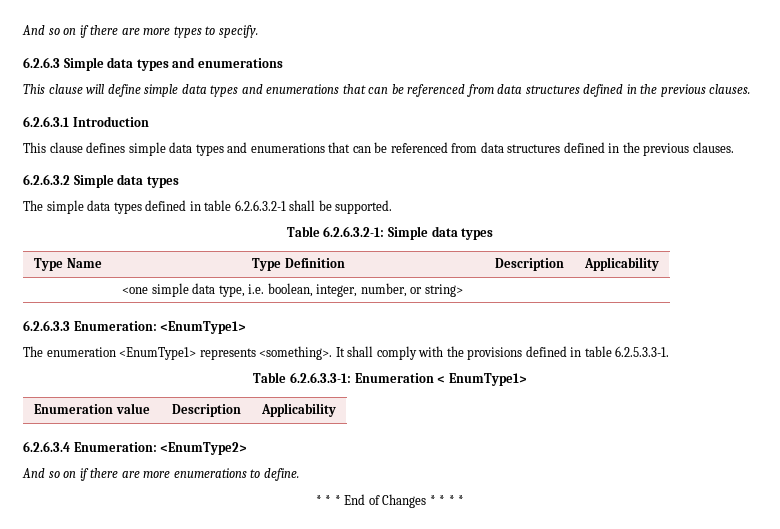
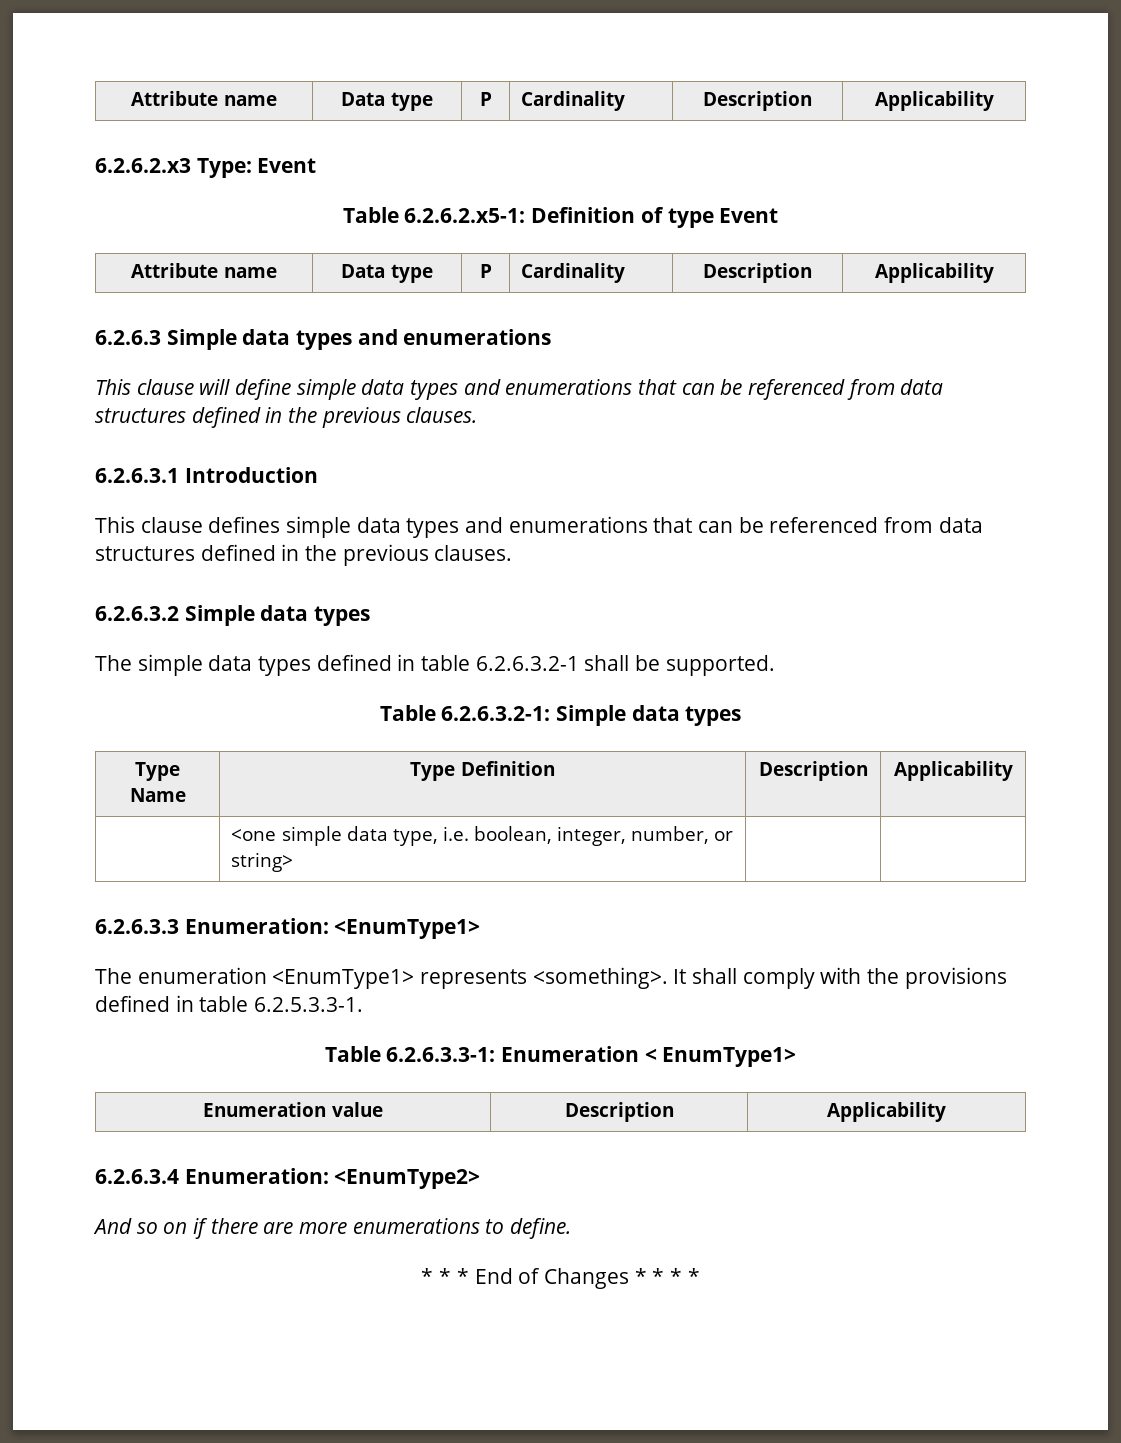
[22,25,258,38] And so on if there are more types to specify. -> [131,91,277,106] [341,92,433,111] [479,92,492,106] [521,91,626,111] [703,91,812,111] [874,91,994,111] [95,158,317,178] [342,207,779,228] [131,263,277,278] [341,264,433,283] [479,264,492,278] [521,263,626,283] [703,263,812,283] [874,263,994,283] Attribute name | Data type | P | Cardinality | Description | Applicability // 6.2.6.2.x3 Type: Event // Table 6.2.6.2.x5-1: Definition of type Event // Attribute name | Data type | P | Cardinality | Description | Applicability

